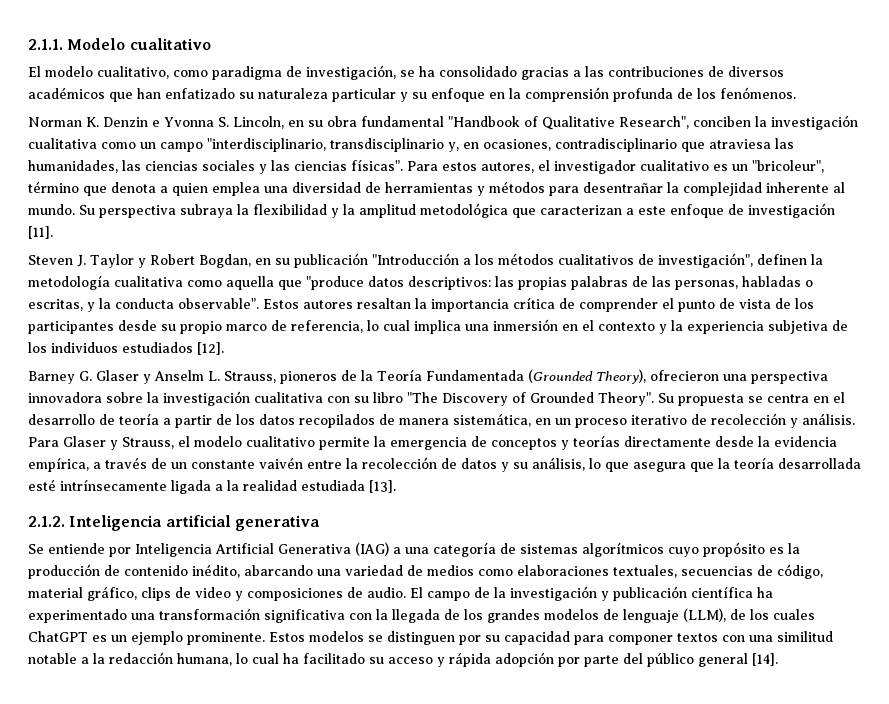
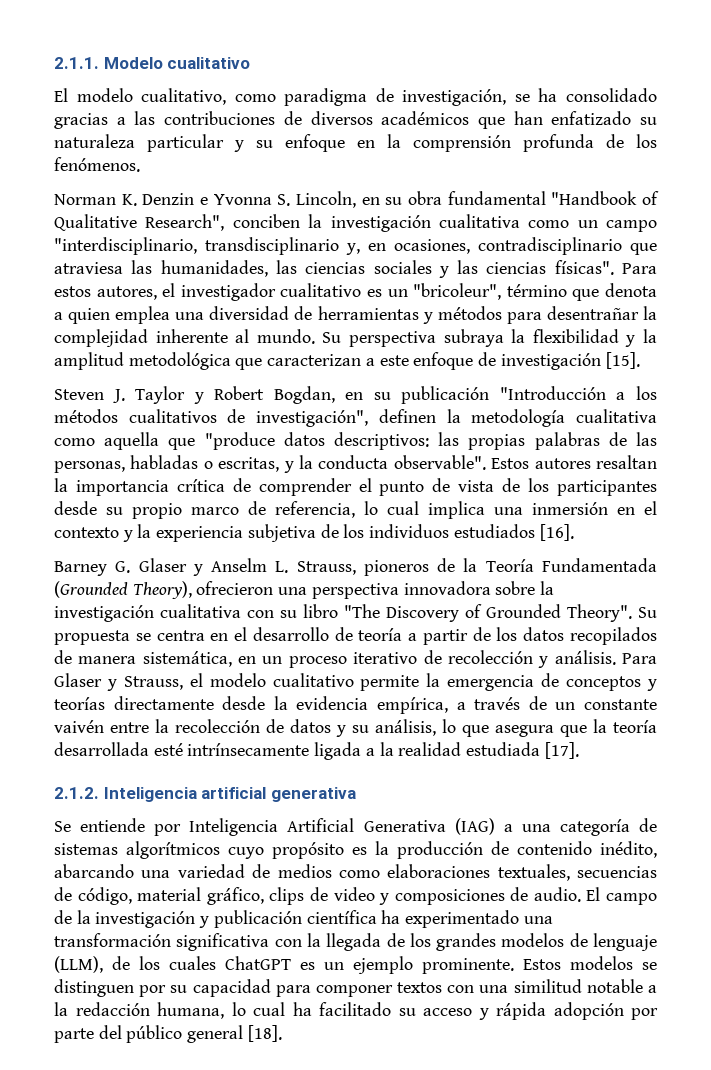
[28,226,53,239] [11]. -> [605,352,640,369] [15].
[197,342,224,355] [12]. -> [539,524,574,541] [16].
[369,480,396,493] [13]. -> [544,742,579,759] [17].
[752,653,778,666] [14]. -> [247,1025,282,1042] [18].

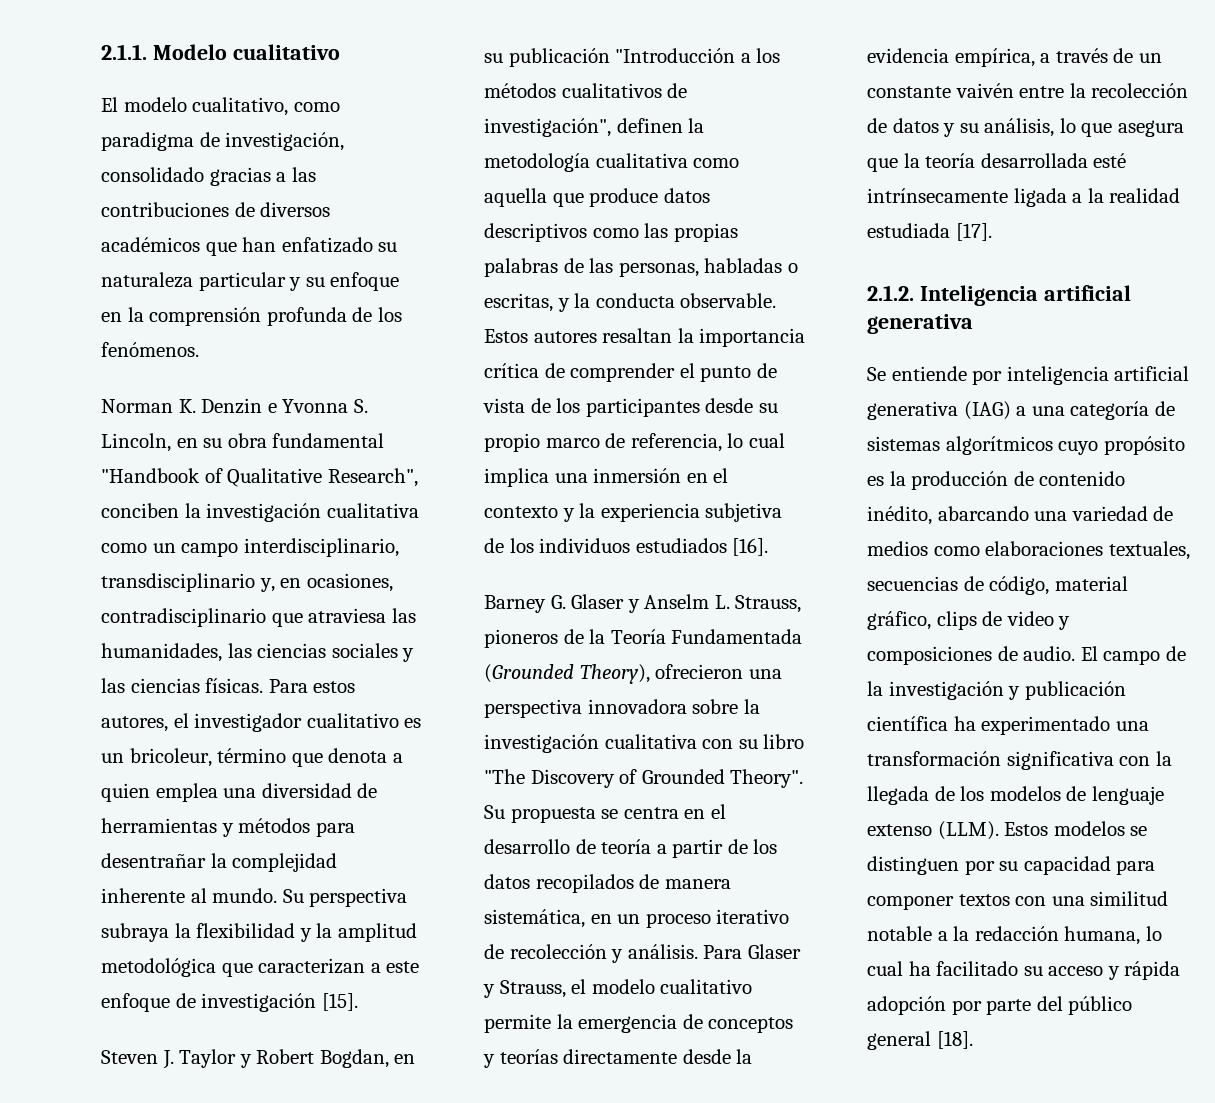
[514,88,558,102] se ha -> (345, 141) none
[54,237,197,255] "interdisciplinario, -> [243,538,399,557] interdisciplinario,
[554,260,614,275] físicas". -> [205,678,264,693] físicas.
[413,283,502,300] "bricoleur", -> [129,748,212,767] bricoleur,
[204,432,429,450] "produce datos descriptivos: -> [589,188,710,207] [484,223,639,242] produce datos descriptivos como
[393,455,486,470] observable". -> [680,293,777,308] observable.
[189,818,446,836] Inteligencia Artificial Generativa -> [1006,366,1190,385] [867,401,958,420] inteligencia artificial generativa
[436,933,497,951] grandes -> (985, 793) none
[54,956,514,974] (LLM), de los cuales ChatGPT es un ejemplo prominente. -> [867,821,999,840] extenso (LLM).

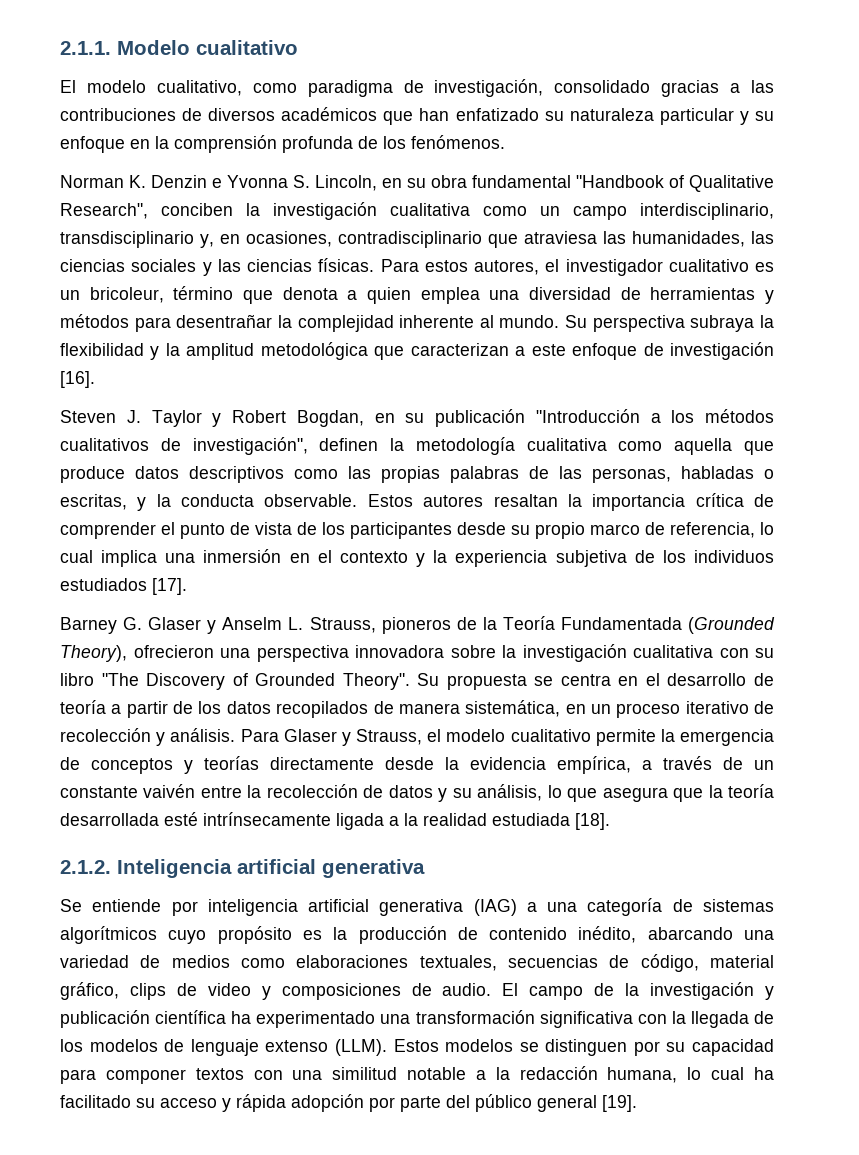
[321,993,358,1011] [15]. -> [60,371,95,388] [16].
[732,538,769,556] [16]. -> [152,578,187,595] [17].
[955,223,992,241] [17]. -> [575,813,610,830] [18].
[936,1031,973,1049] [18]. -> [602,1095,637,1112] [19].

